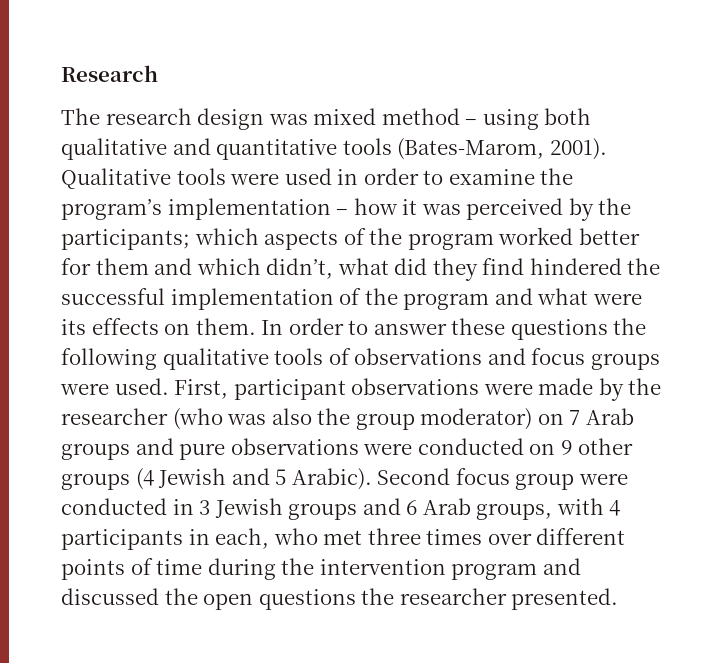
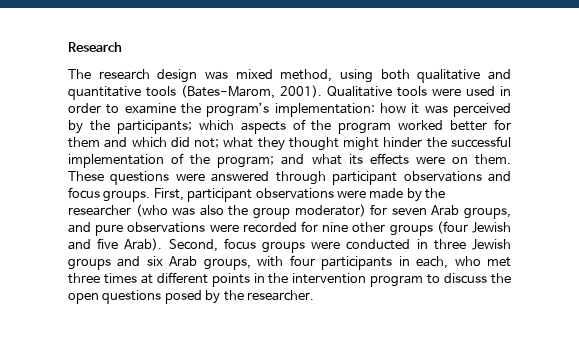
[381,108,478,125] method – -> [280,69,333,82] method,
[167,198,349,220] implementation – -> [274,103,375,117] implementation:
[266,258,622,281] didn’t, what did they find hindered -> [170,137,423,151] did not; what they thought might hinder
[403,293,490,310] program -> [217,156,275,168] program;
[592,293,642,305] were -> (342, 159) none
(159, 326) none -> [415,156,445,164] were
[261,318,647,340] [61,348,660,370] [60,378,169,395] In order to answer these questions the following qualitative tools of observations and focus groups were used. -> [68,171,511,185] [68,187,151,202] These questions were answered through participant observations and focus groups.
[537,408,634,425] [61,443,130,460] on 7 Arab groups -> [370,204,512,219] for seven Arab groups,
[417,438,573,455] conducted on 9 -> [242,221,349,233] recorded for nine
[135,468,154,490] (4 -> [436,221,468,234] (four
[275,468,575,490] 5 Arabic). Second focus group -> [97,238,305,253] five Arab). Second, focus groups
[199,500,211,515] 3 -> [433,239,466,250] three
[406,500,418,515] 6 -> [146,256,163,266] six
[609,500,621,516] 4 -> [289,255,315,266] four
[487,533,532,545] over -> [140,274,153,284] at
[130,558,276,580] of time during -> [253,273,265,283] in
[542,558,581,575] [61,588,159,605] and discussed -> [427,273,488,284] to discuss
[361,588,619,610] the researcher presented. -> [164,290,314,304] posed by the researcher.

